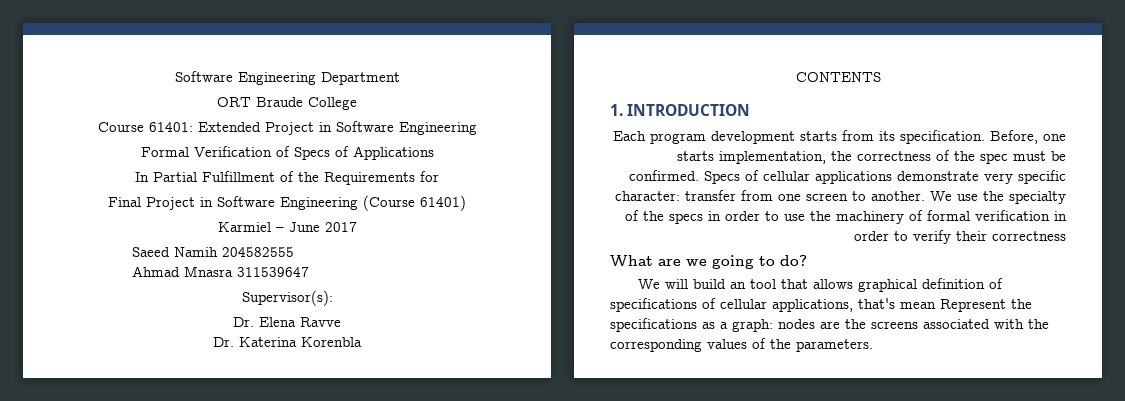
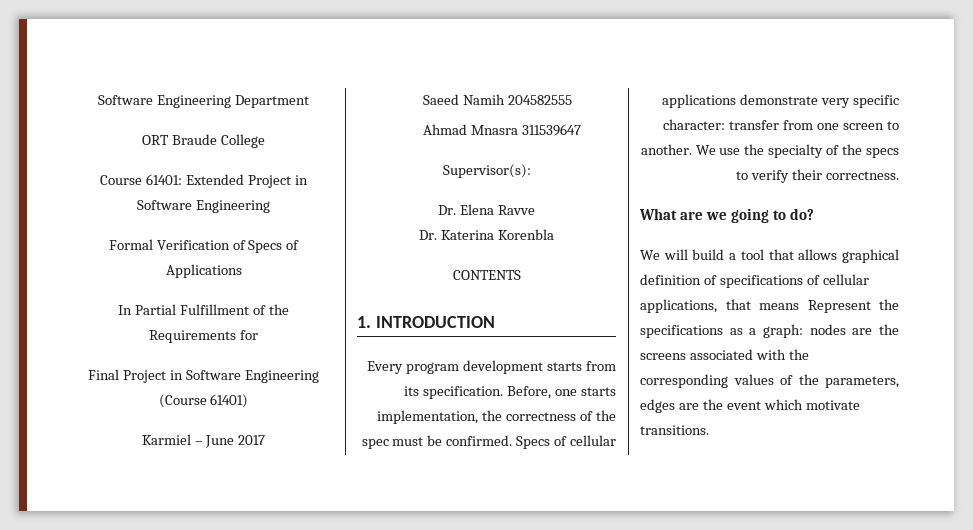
[613,131,646,141] Each -> [367,361,404,374] Every
[708,210,1067,224] [854,231,889,241] in order to use the machinery of formal verification in order -> (899, 153) none
[992,231,1066,241] correctness -> [826,171,899,180] correctness.
[730,282,747,289] an -> [729,253,737,260] a
[858,298,936,309] that's mean -> [725,299,799,310] that means
[796,339,873,352] parameters. -> [825,376,899,388] [640,399,860,413] [640,425,709,435] parameters, edges are the event which motivate transitions.

